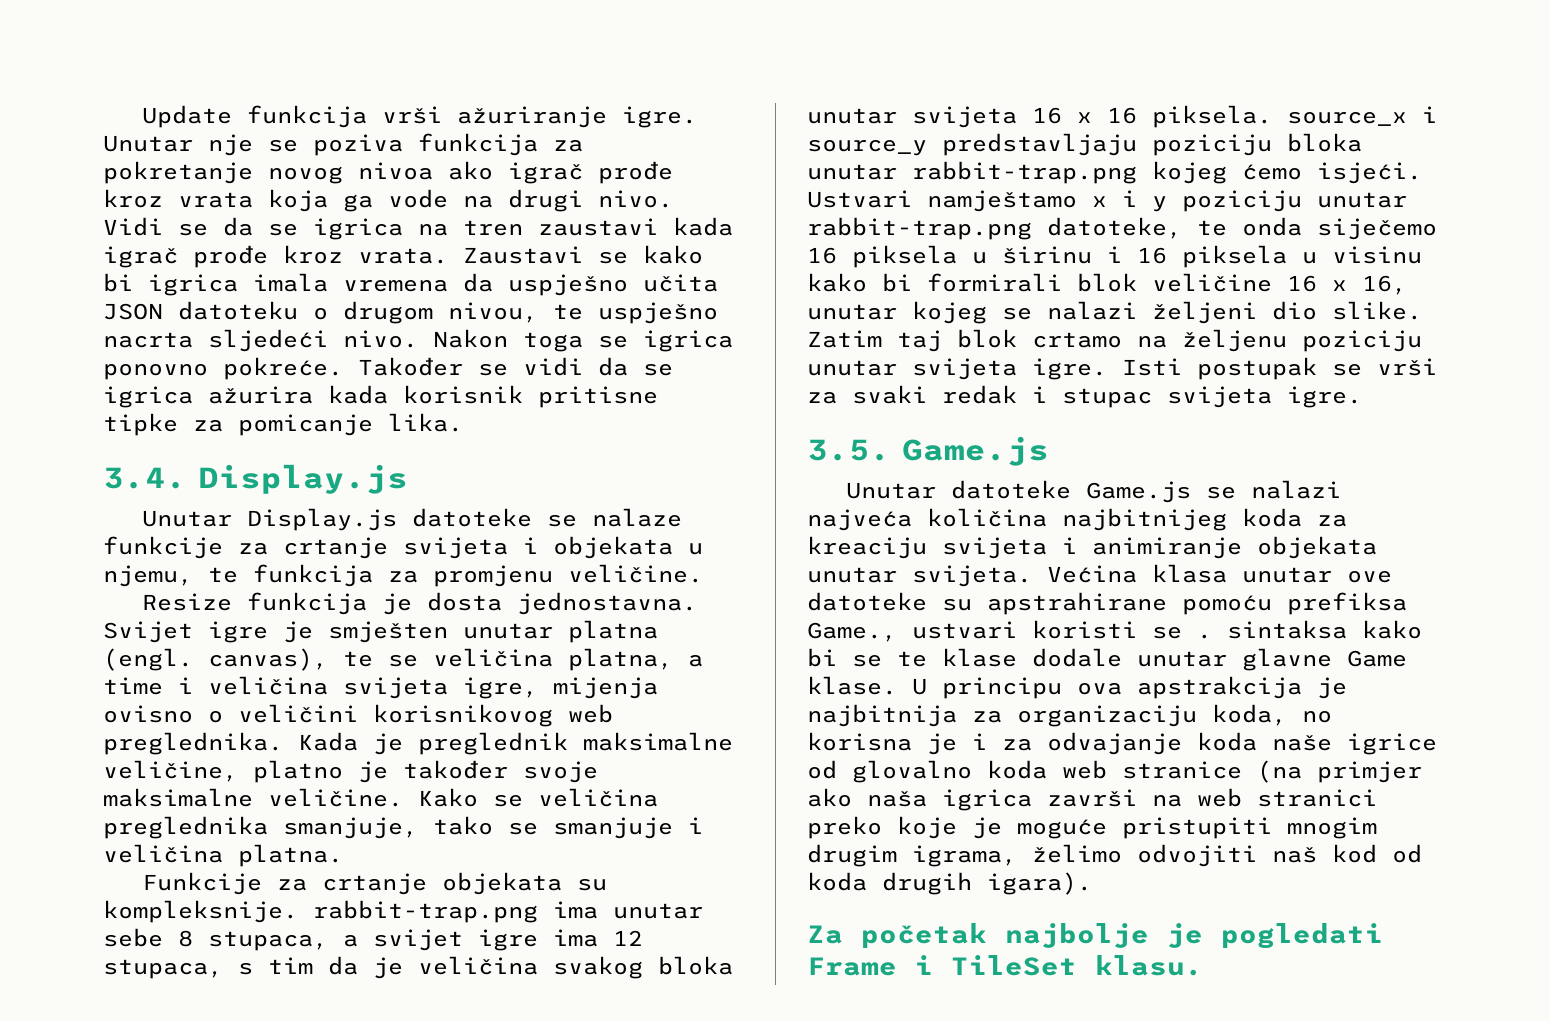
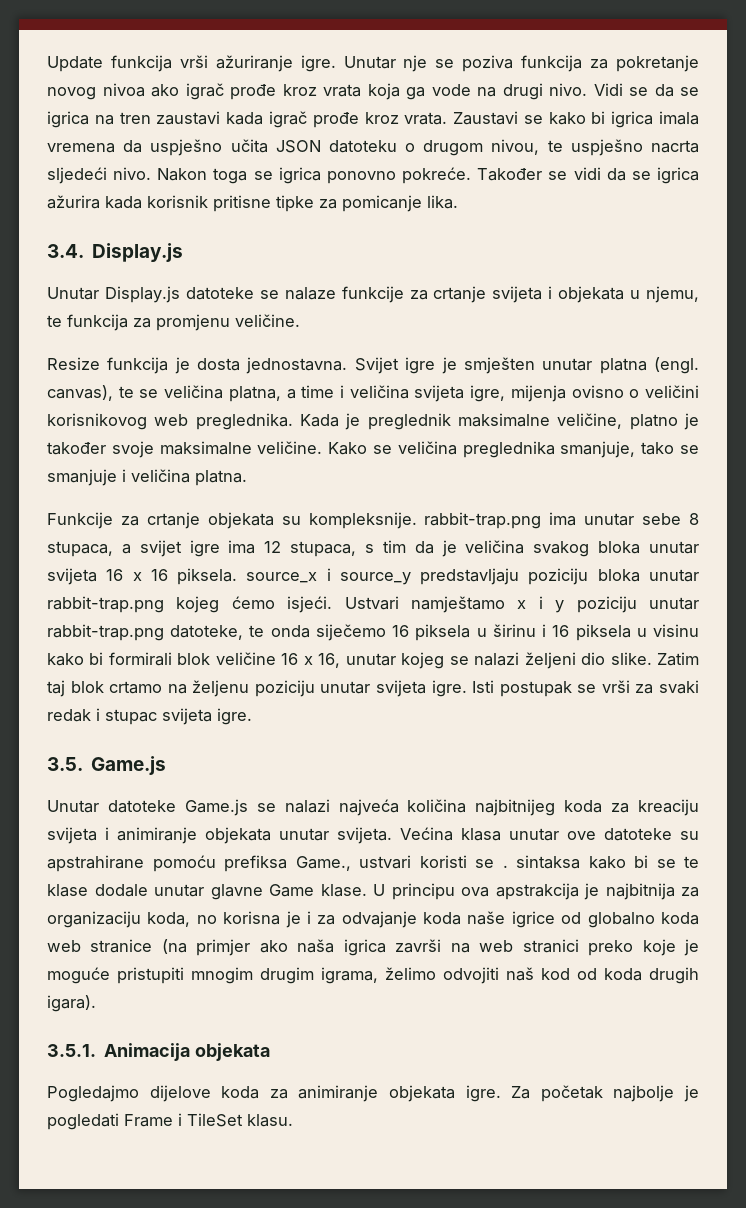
[852,760,972,783] glovalno -> [587,912,655,928] globalno
(1092, 883) none -> [47,1043,271,1061] [47,1085,501,1102] 3.5.1. Animacija objekata // Pogledajmo dijelove koda za animiranje objekata igre.

